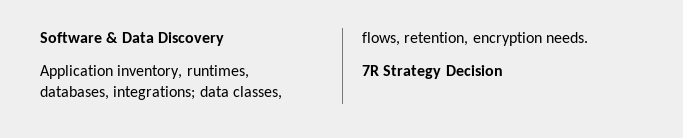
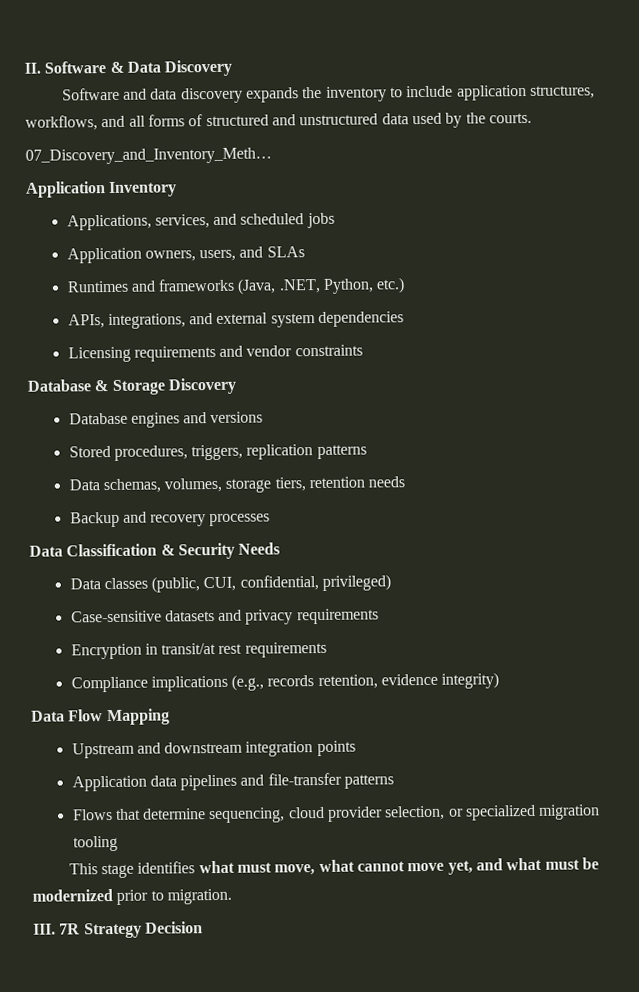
(40, 37) none -> [24,62,41,74] II.
[40,65,249,79] [40,86,282,100] [362,32,588,46] Application inventory, runtimes, databases, integrations; data classes, flows, retention, encryption needs. // -> [61,84,595,104] [25,112,532,131] [25,147,272,165] [25,181,178,198] [66,212,335,231] [66,246,305,264] [66,277,406,295] [67,311,405,330] [67,344,363,363] [27,377,237,395] [68,411,264,428] [68,444,367,461] [68,476,406,494] [69,511,271,528] [29,542,281,560] [69,574,392,593] [70,608,379,625] [70,641,327,660] [70,672,500,693] [31,708,170,726] [71,740,356,759] [71,772,395,792] [71,804,601,824] [72,835,118,852] [68,857,599,879] [32,888,232,905] [33,923,56,935] Software and data discovery expands the inventory to include application structures, workflows, and all forms of structured and unstructured data used by the courts. // 07_Discovery_and_Inventory_Meth… // Application Inventory // Applications, services, and scheduled jobs // Application owners, users, and SLAs // Runtimes and frameworks (Java, .NET, Python, etc.) // APIs, integrations, and external system dependencies // Licensing requirements and vendor constraints // Database & Storage Discovery // Database engines and versions // Stored procedures, triggers, replication patterns // Data schemas, volumes, storage tiers, retention needs // Backup and recovery processes // Data Classification & Security Needs // Data classes (public, CUI, confidential, privileged) // Case-sensitive datasets and privacy requirements // Encryption in transit/at rest requirements // Compliance implications (e.g., records retention, evidence integrity) // Data Flow Mapping // Upstream and downstream integration points // Application data pipelines and file-transfer patterns // Flows that determine sequencing, cloud provider selection, or specialized migration tooling // This stage identifies what must move, what cannot move yet, and what must be modernized prior to migration. // III.

